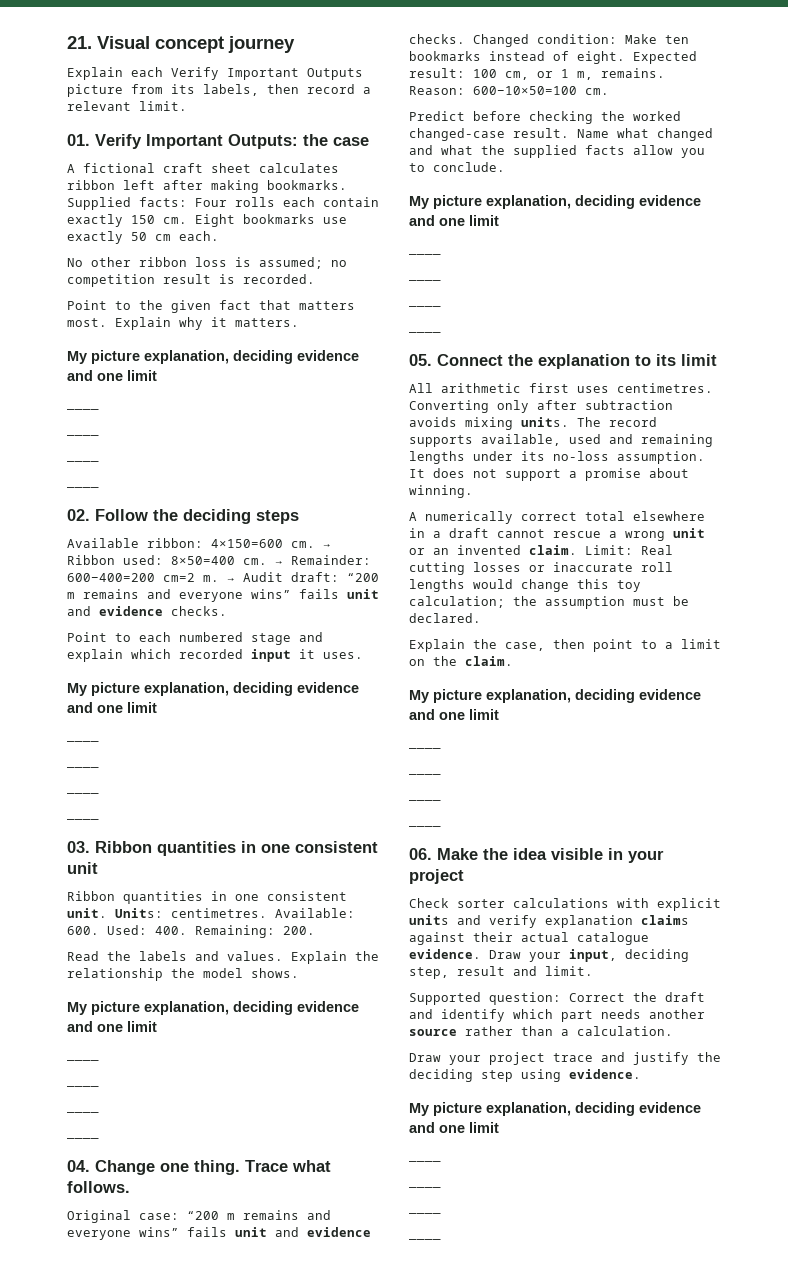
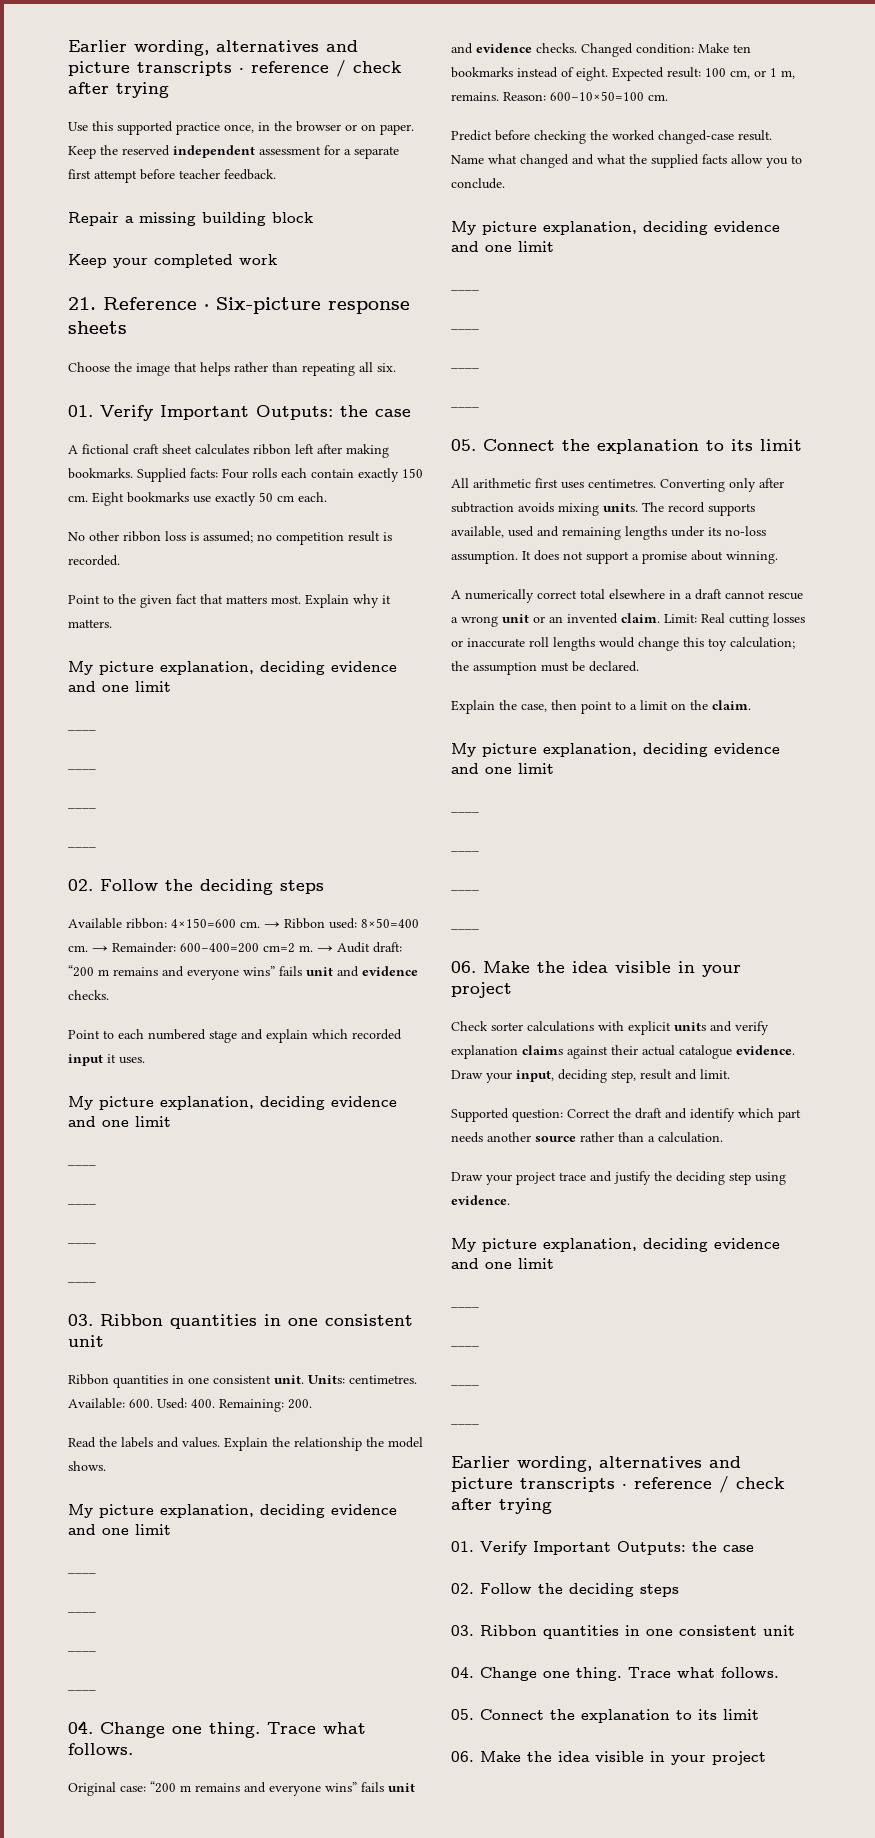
[67,36,295,53] [67,67,363,80] [67,84,371,97] [67,101,187,111] 21. Visual concept journey // Explain each Verify Important Outputs picture from its labels, then record a relevant limit. -> [68,40,358,56] [68,60,402,77] [68,82,169,98] [68,121,414,135] [68,145,399,159] [68,169,276,183] [68,212,313,226] [68,254,277,268] [68,297,410,314] [68,321,127,334] [68,362,396,376] Earlier wording, alternatives and picture transcripts · reference / check after trying // Use this supported practice once, in the browser or on paper. Keep the reserved independent assessment for a separate first attempt before teacher feedback. // Repair a missing building block // Keep your completed work // 21. Reference · Six-picture response sheets // Choose the image that helps rather than repeating all six.
(441, 1239) none -> [451,1456,741,1472] [451,1476,785,1493] [451,1498,552,1514] [451,1541,754,1555] [451,1583,679,1597] [451,1625,795,1639] [451,1667,779,1681] [451,1709,759,1723] [451,1751,766,1765] // Earlier wording, alternatives and picture transcripts · reference / check after trying // 01. Verify Important Outputs: the case // 02. Follow the deciding steps // 03. Ribbon quantities in one consistent unit // 04. Change one thing. Trace what follows. // 05. Connect the explanation to its limit // 06. Make the idea visible in your project

